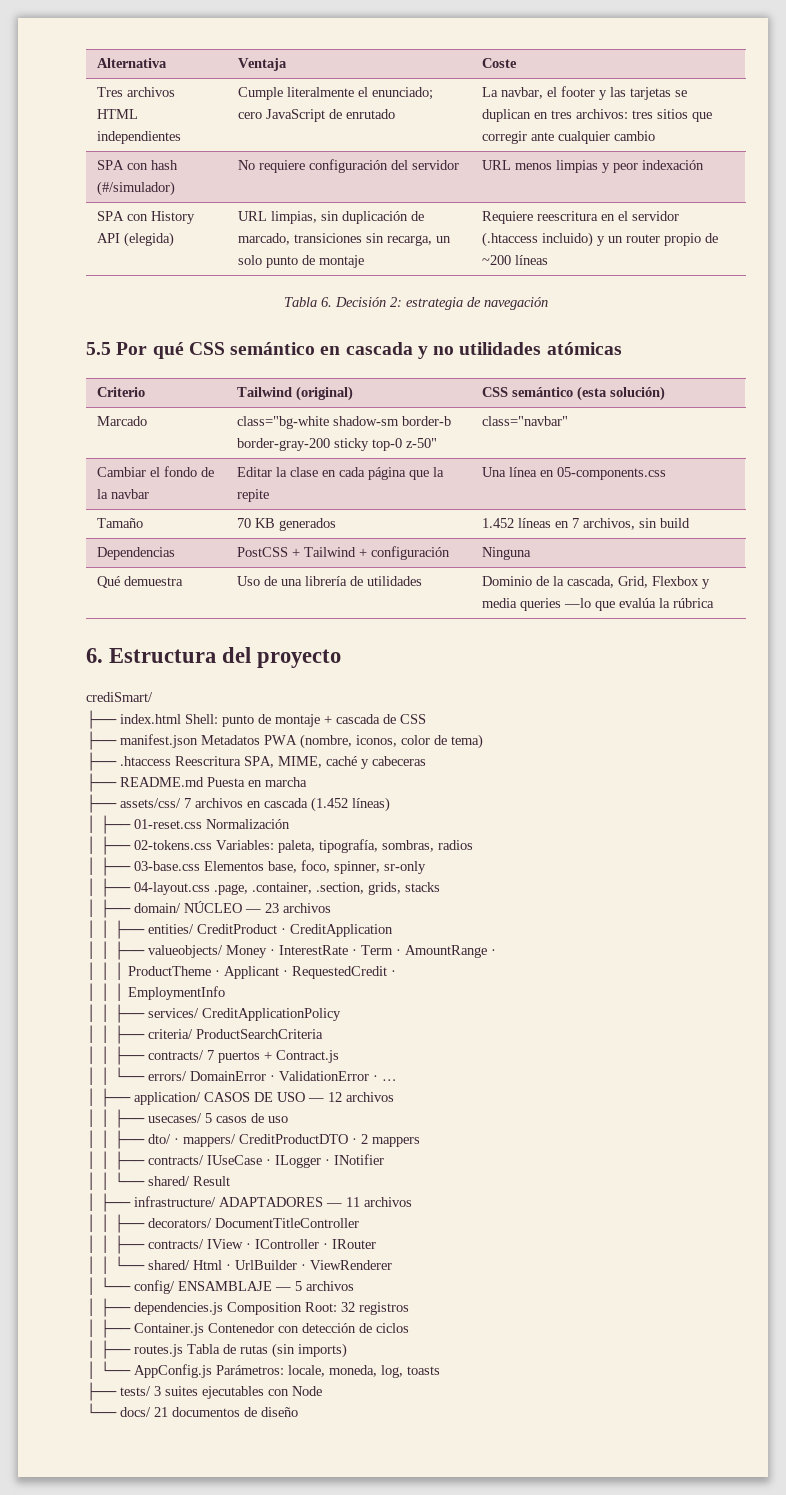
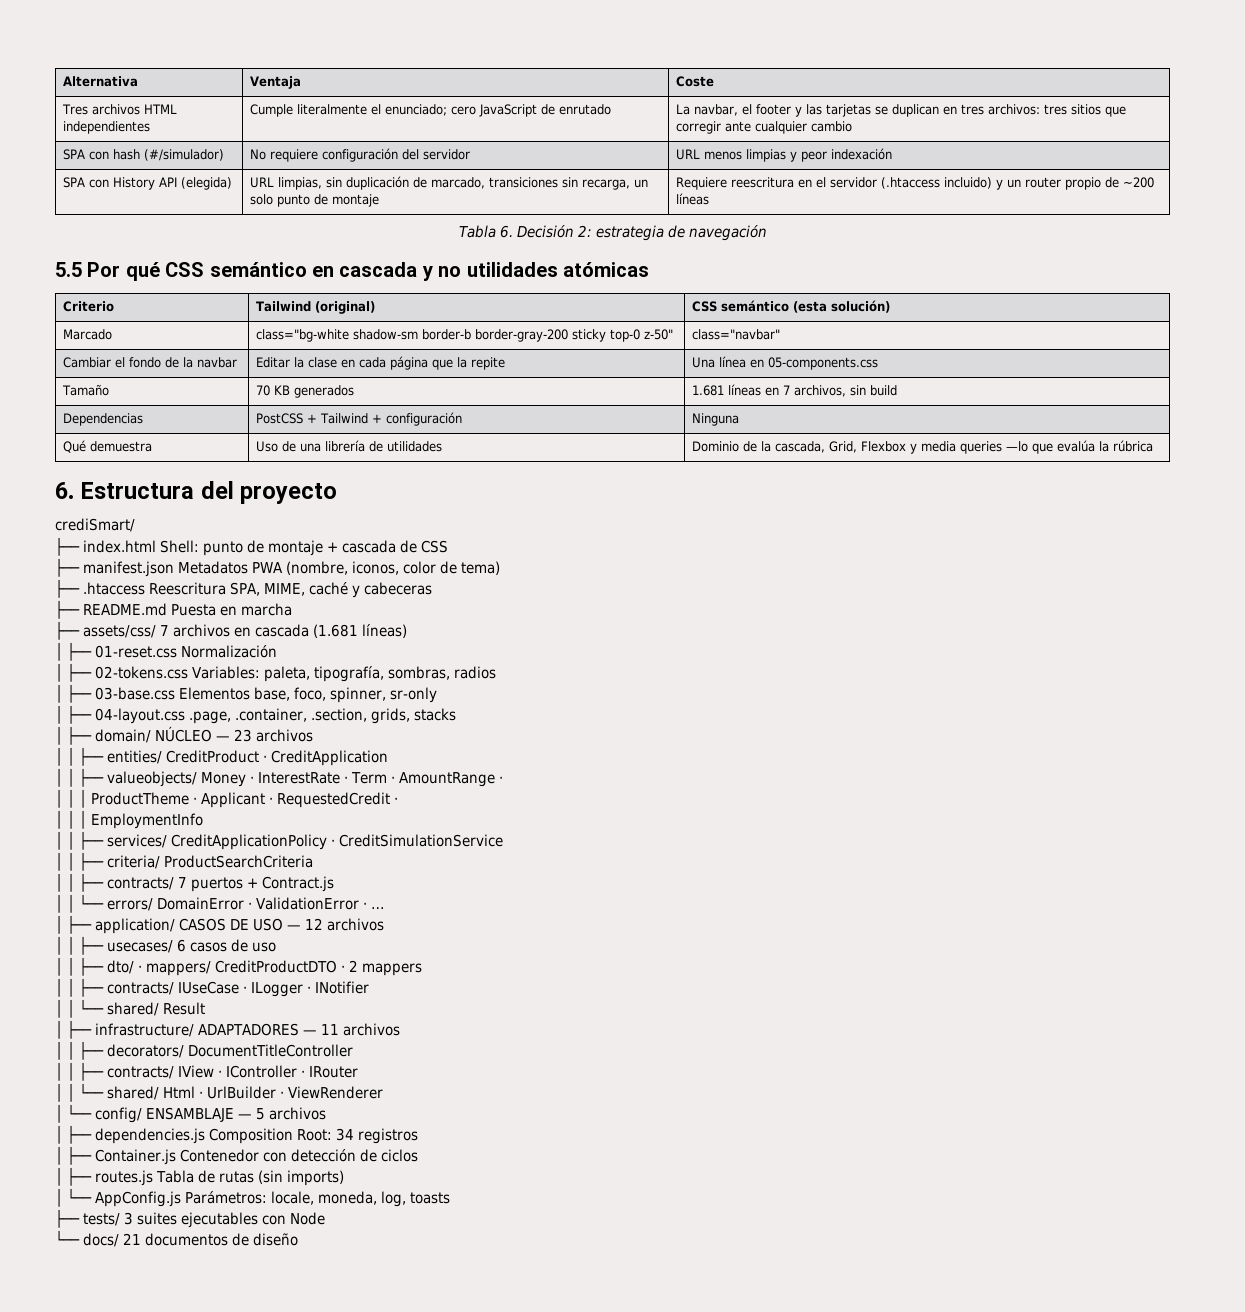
[482,518,515,528] 1.452 -> [691,385,724,396] 1.681
[311,797,348,812] (1.452 -> [313,624,358,638] (1.681
(341, 1014) none -> [331,834,503,847] · CreditSimulationService
[205,1113,212,1123] 5 -> [177,939,186,952] 6
[341,1302,355,1312] 32 -> [336,1128,354,1141] 34

